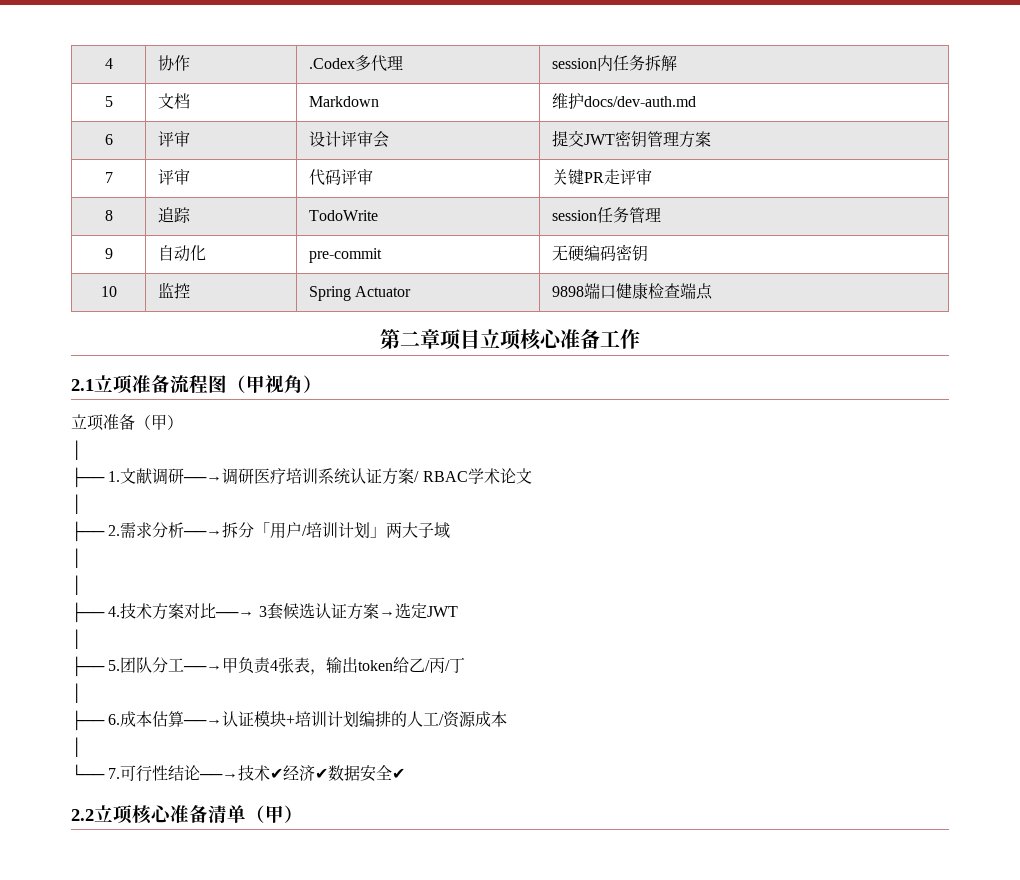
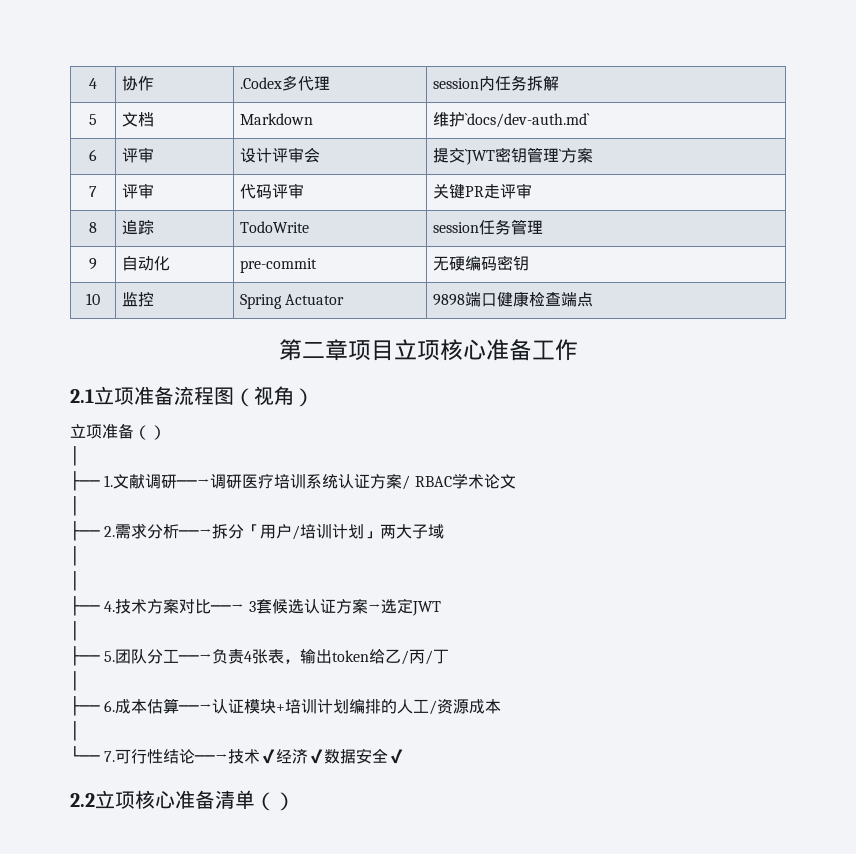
[583,96,696,107] docs/dev-auth.md -> [464,113,590,128] `docs/dev-auth.md`
[583,134,615,145] JWT -> [464,149,495,165] `JWT
(679, 138) none -> [558,149,562,161] `
[246,375,265,393] 甲 -> (254, 397) none
[151,414,167,430] 甲 -> (150, 432) none
[222,657,239,673] 甲 -> (213, 658) none
[265,805,284,823] 甲 -> (275, 801) none

